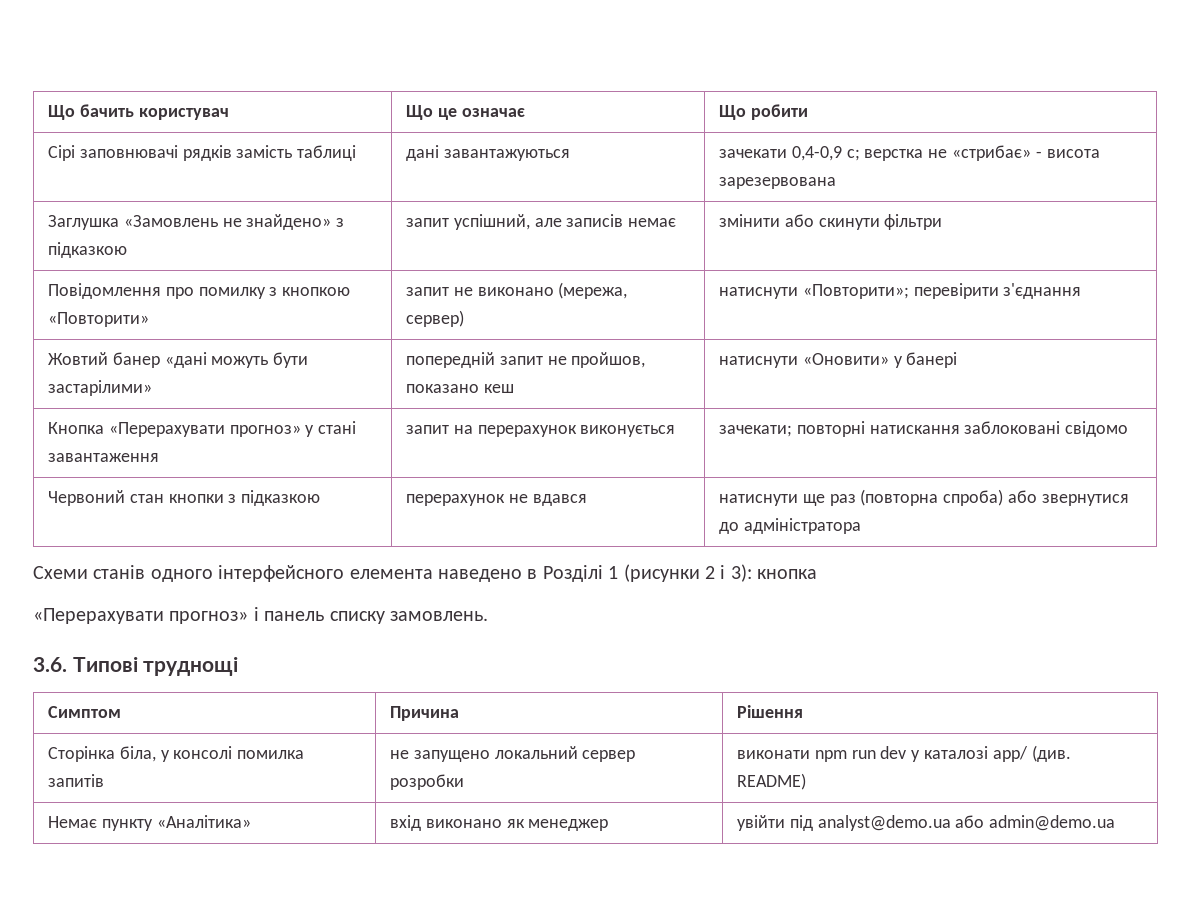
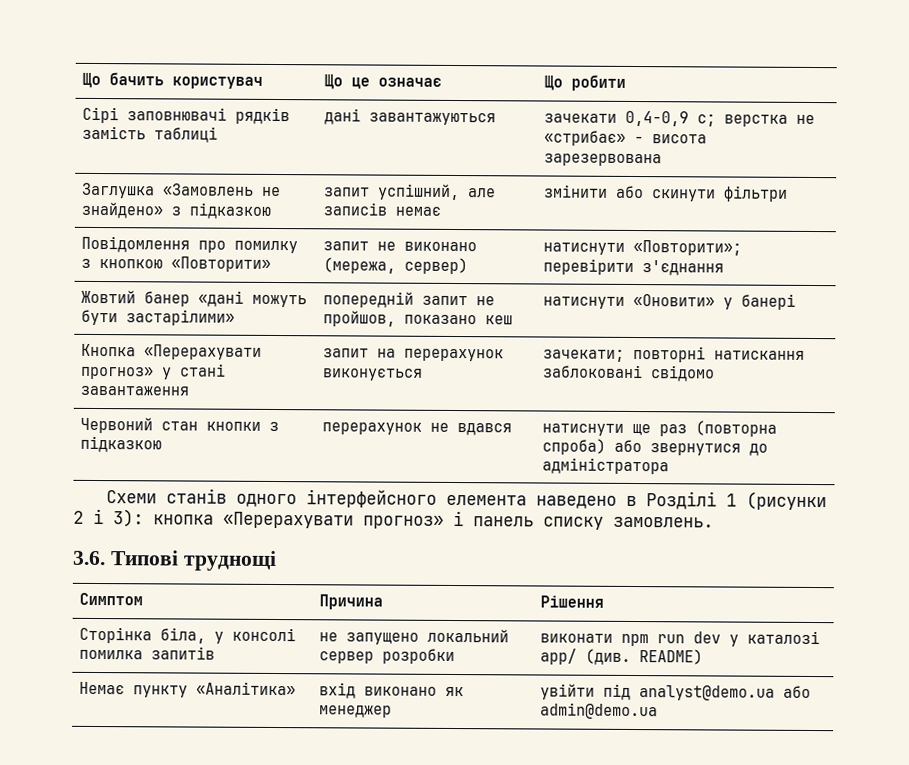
(818, 574) // -> (214, 519) none

